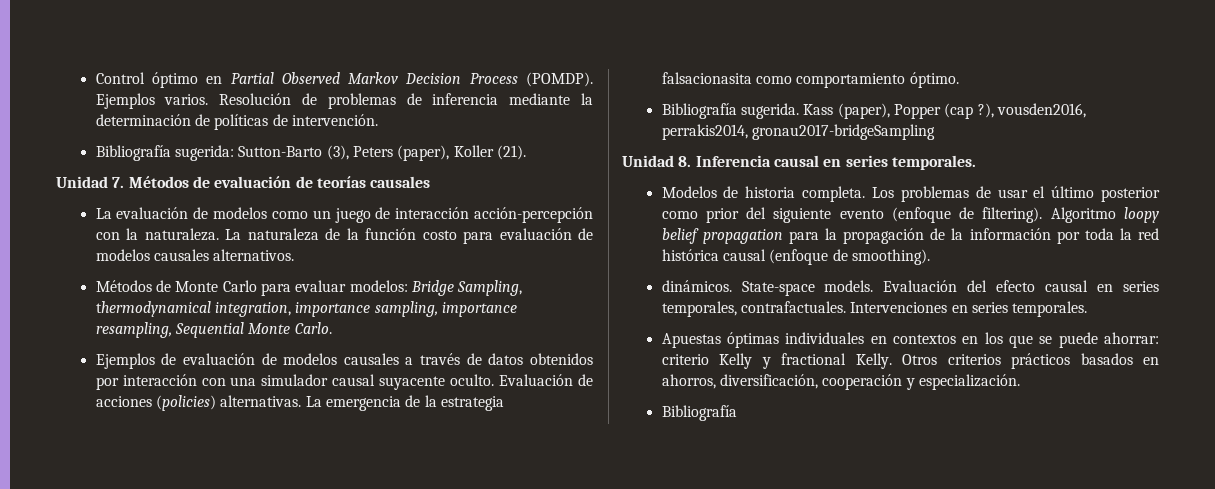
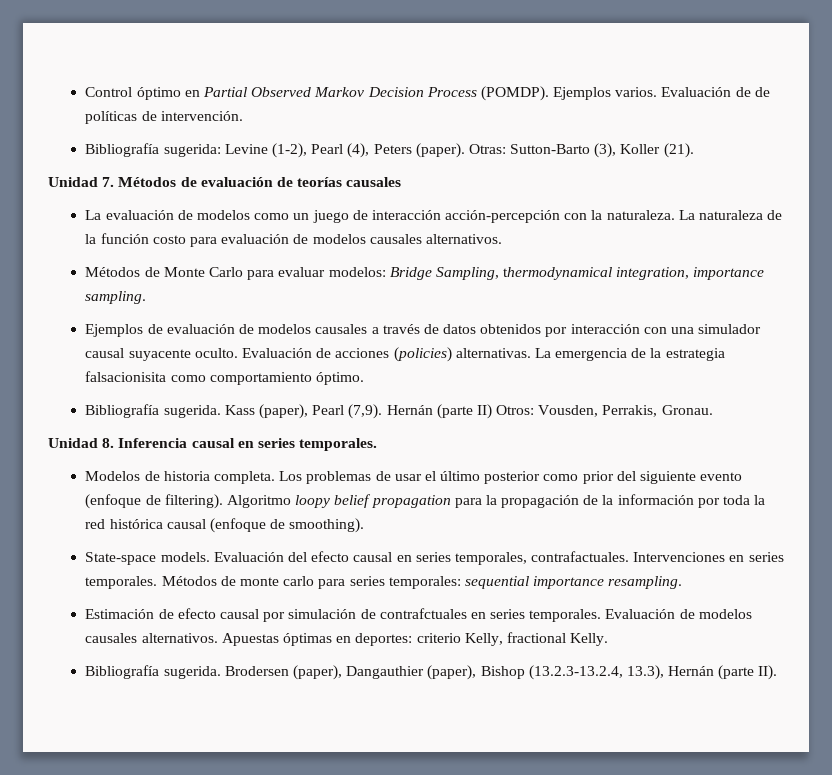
[219,93,594,109] [95,114,191,126] Resolución de problemas de inferencia mediante la determinación -> [661,87,751,97] Evaluación de
[238,145,450,161] Sutton-Barto (3), Peters (paper), -> [224,143,617,158] Levine (1-2), Pearl (4), Peters (paper). Otras: Sutton-Barto (3),
[374,301,517,317] [95,322,332,338] sampling, importance resampling, Sequential Monte Carlo. -> [85,291,147,304] sampling.
[661,72,752,84] falsacionasita -> [85,371,167,382] falsacionisita
[893,103,1086,119] [661,124,935,140] Popper (cap ?), vousden2016, perrakis2014, gronau2017-bridgeSampling -> [312,404,713,419] Pearl (7,9). Hernán (parte II) Otros: Vousden, Perrakis, Gronau.
[661,280,732,292] dinámicos. -> (365, 525) none
[661,332,1159,348] [661,353,1159,369] [661,374,1020,390] [661,405,737,421] // Apuestas óptimas individuales en contextos en los que se puede ahorrar: criterio Kelly y fractional Kelly. Otros criterios prácticos basados en ahorros, diversificación, cooperación y especialización. // Bibliografía -> [161,576,683,589] [85,608,752,622] [85,632,609,646] [85,665,778,680] Métodos de monte carlo para series temporales: sequential importance resampling. // Estimación de efecto causal por simulación de contrafctuales en series temporales. Evaluación de modelos causales alternativos. Apuestas óptimas en deportes: criterio Kelly, fractional Kelly. // Bibliografía sugerida. Brodersen (paper), Dangauthier (paper), Bishop (13.2.3-13.2.4, 13.3), Hernán (parte II).

